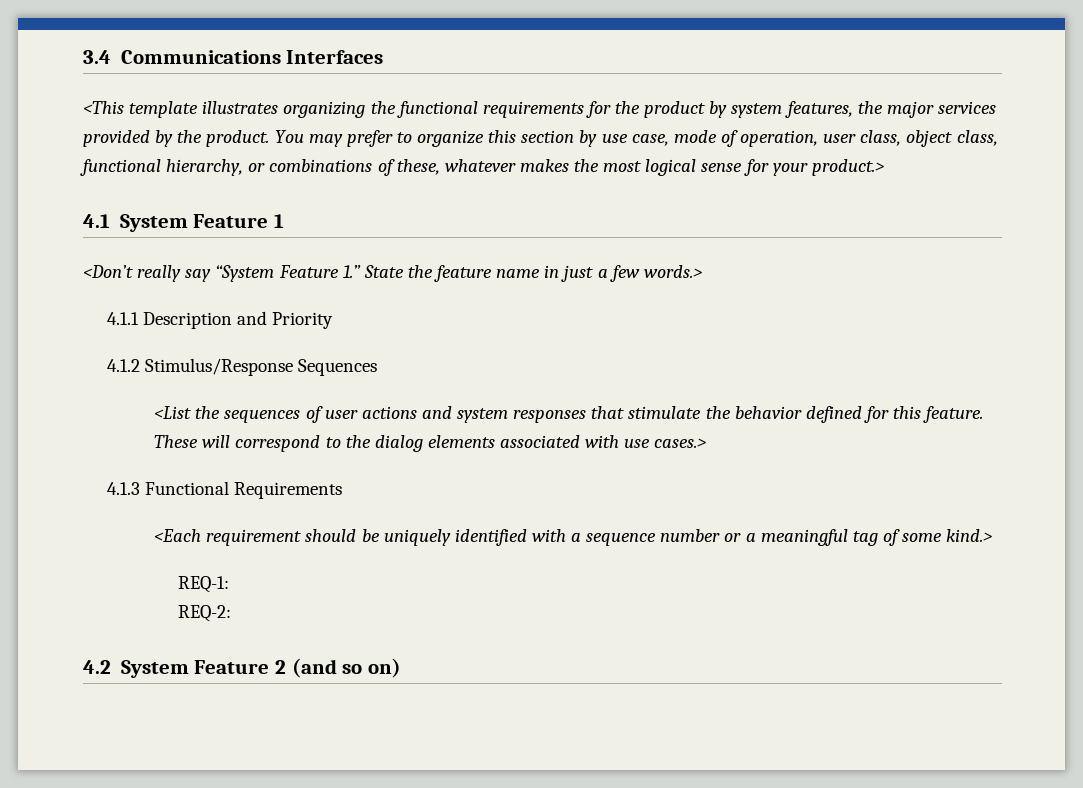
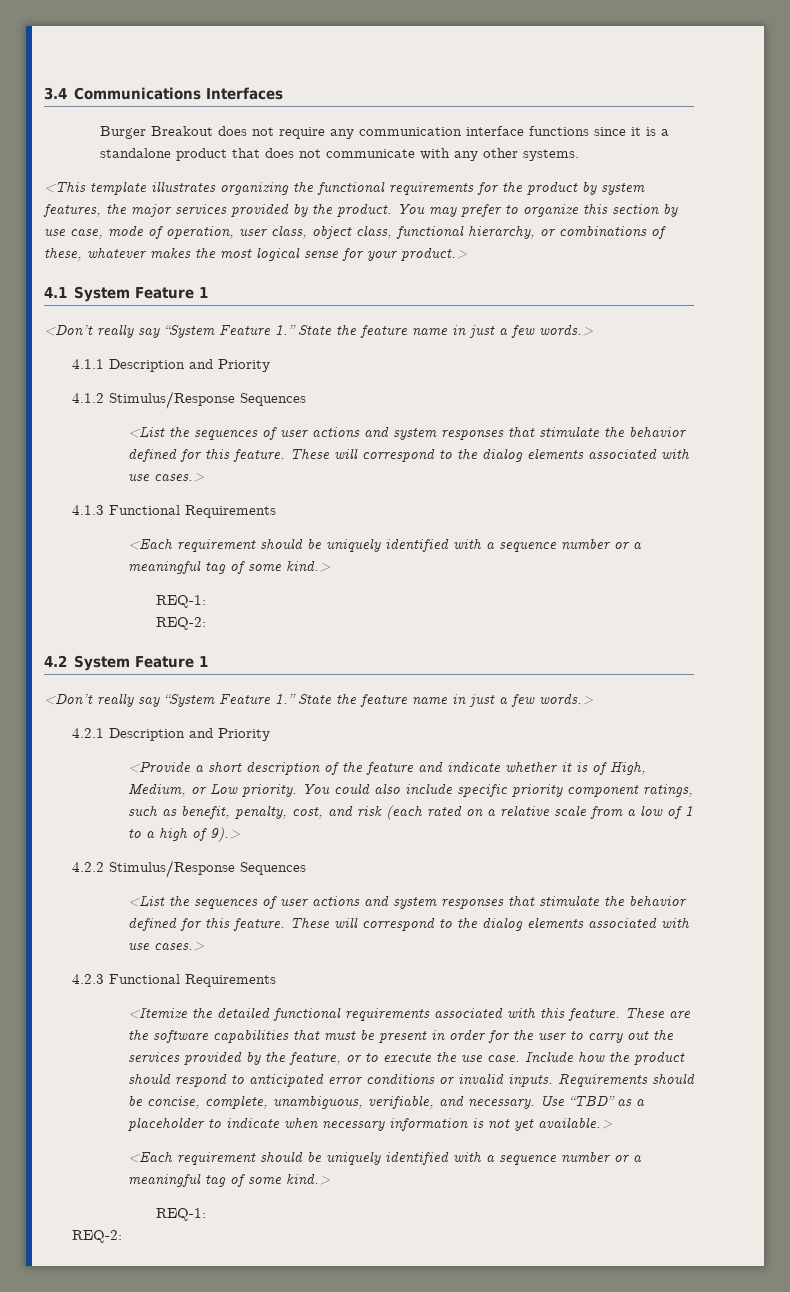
(384, 57) none -> [99,126,669,139] [99,148,579,161] // Burger Breakout does not require any communication interface functions since it is a standalone product that does not communicate with any other systems.
[274,658,401,678] 2 (and so on) -> [199,656,209,667] [44,693,593,707] [71,728,270,741] [127,761,646,775] [127,783,693,797] [127,805,693,820] [127,827,240,842] [71,860,306,878] [127,895,687,909] [127,917,690,931] [127,942,204,951] [71,974,276,987] [127,1007,691,1021] [127,1029,674,1043] [127,1051,685,1065] [127,1073,695,1087] [127,1095,645,1109] [127,1117,612,1131] [127,1151,642,1165] [127,1173,330,1187] [155,1208,206,1221] [71,1230,122,1243] 1 // <Don’t really say “System Feature 1.” State the feature name in just a few words.> // 4.2.1 Description and Priority // <Provide a short description of the feature and indicate whether it is of High, Medium, or Low priority. You could also include specific priority component ratings, such as benefit, penalty, cost, and risk (each rated on a relative scale from a low of 1 to a high of 9).> // 4.2.2 Stimulus/Response Sequences // <List the sequences of user actions and system responses that stimulate the behavior defined for this feature. These will correspond to the dialog elements associated with use cases.> // 4.2.3 Functional Requirements // <Itemize the detailed functional requirements associated with this feature. These are the software capabilities that must be present in order for the user to carry out the services provided by the feature, or to execute the use case. Include how the product should respond to anticipated error conditions or invalid inputs. Requirements should be concise, complete, unambiguous, verifiable, and necessary. Use “TBD” as a placeholder to indicate when necessary information is not yet available.> // <Each requirement should be uniquely identified with a sequence number or a meaningful tag of some kind.> // REQ-1: // REQ-2:

